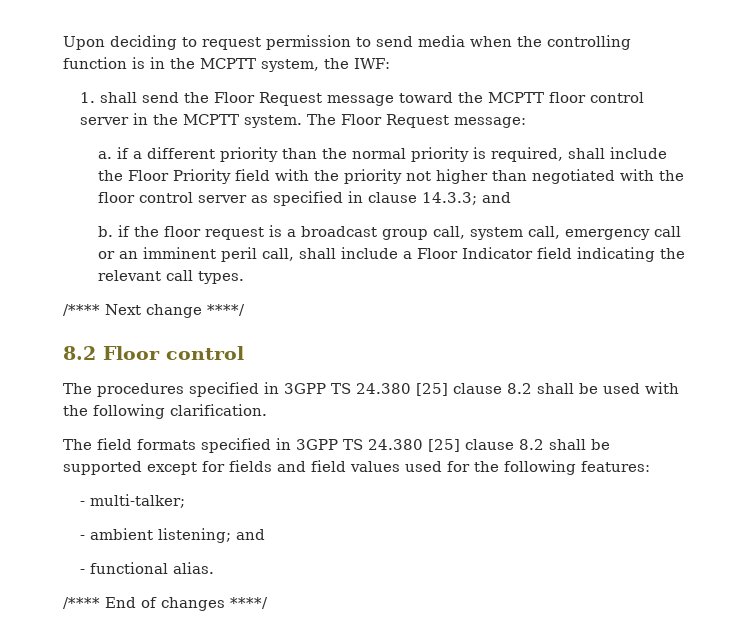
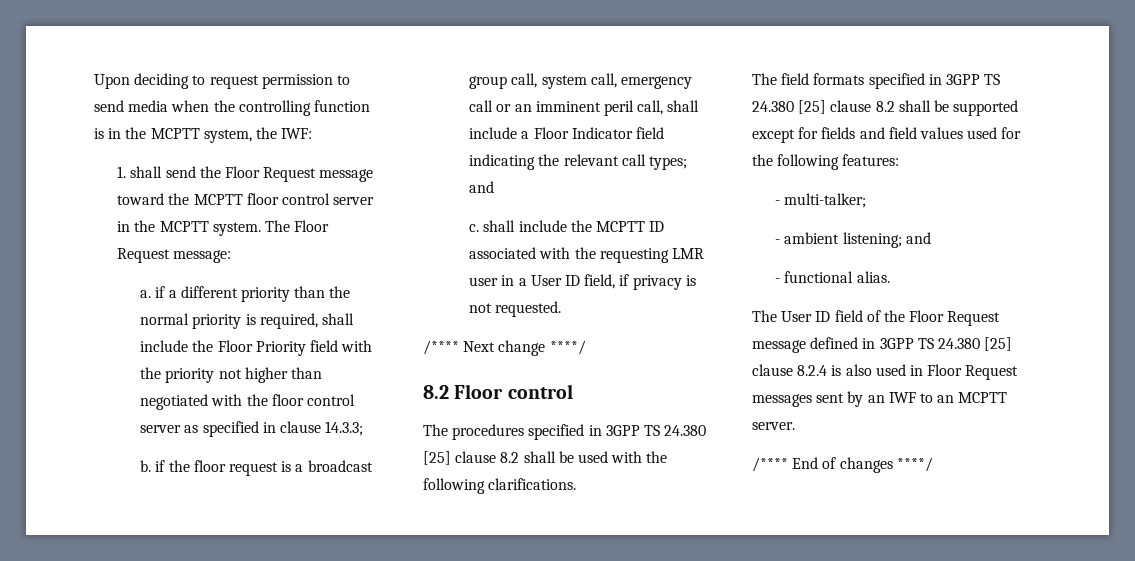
[481,192,511,203] and -> (364, 428) none
[197,271,244,284] types. -> [649,156,688,170] [469,181,495,193] [469,220,665,232] [469,247,705,263] [469,274,696,290] [469,301,562,317] types; and // c. shall include the MCPTT ID associated with the requesting LMR user in a User ID field, if privacy is not requested.
[170,404,267,416] clarification. -> [488,478,577,490] clarifications.
(215, 568) none -> [752,310,1001,326] [752,337,1013,353] [752,364,1019,380] [752,391,1008,407] [752,422,795,430] // The User ID field of the Floor Request message defined in 3GPP TS 24.380 [25] clause 8.2.4 is also used in Floor Request messages sent by an IWF to an MCPTT server.

